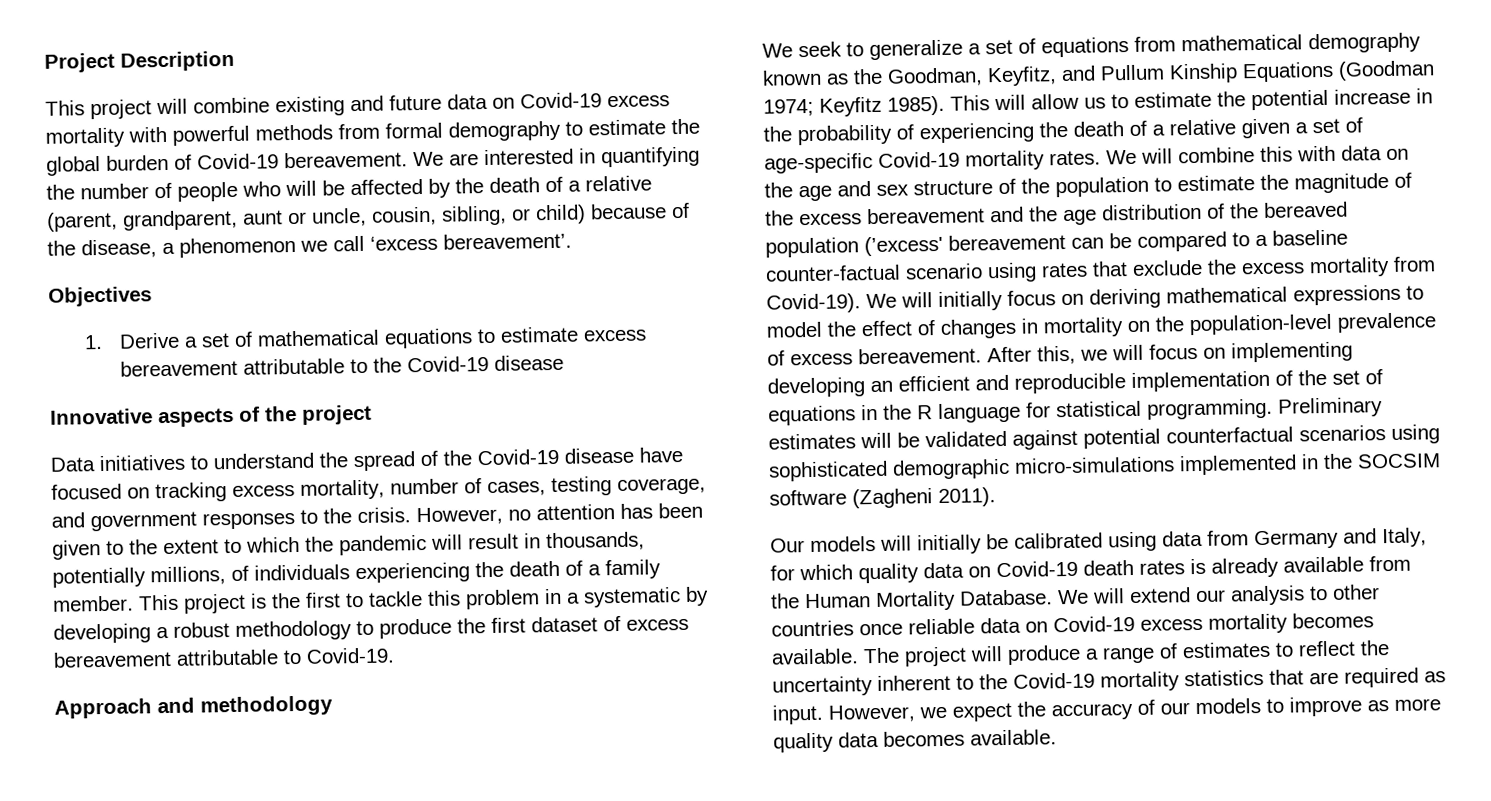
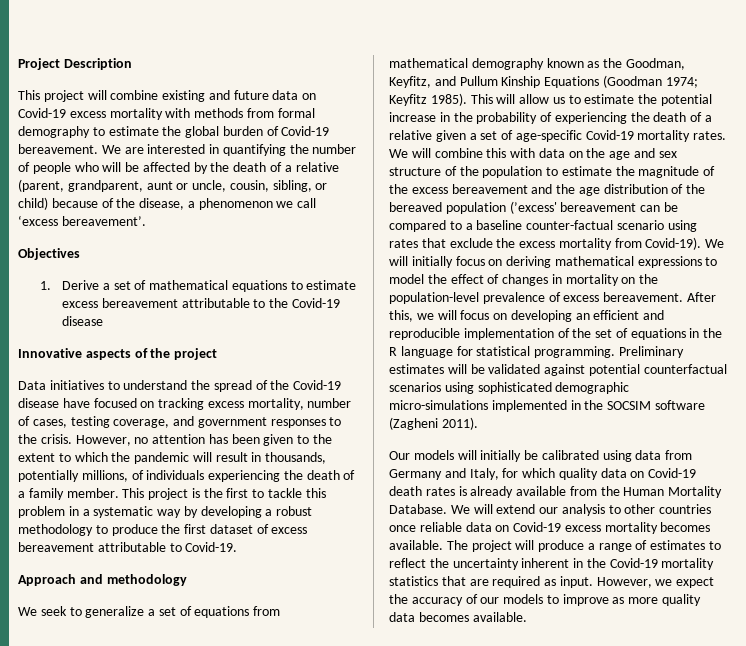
[172,125,250,146] powerful -> (191, 113) none
(681, 597) none -> [157,509,182,518] way
[1231,341,1353,363] implementing -> (508, 316) none
[956,675,974,690] to -> [573,558,584,568] in

